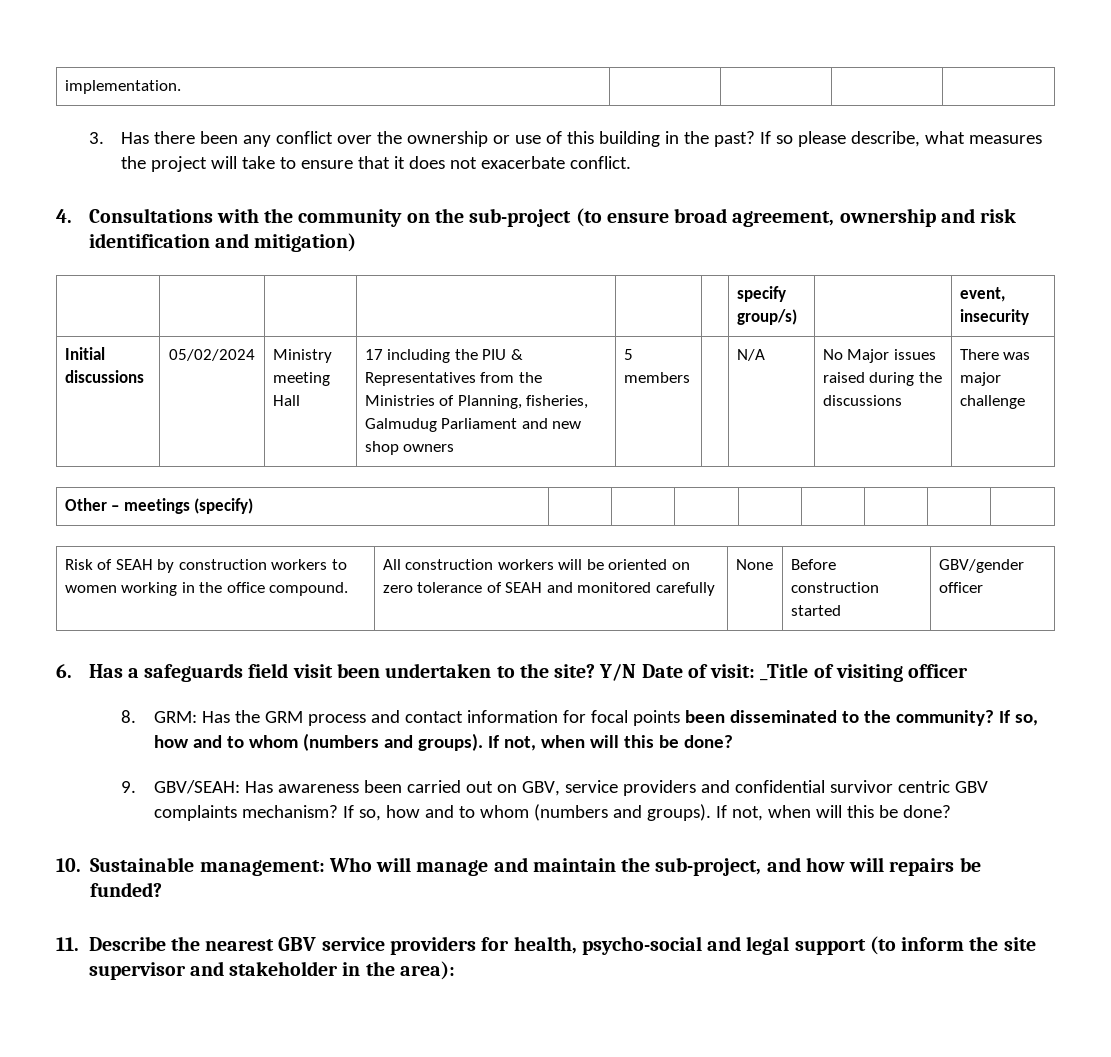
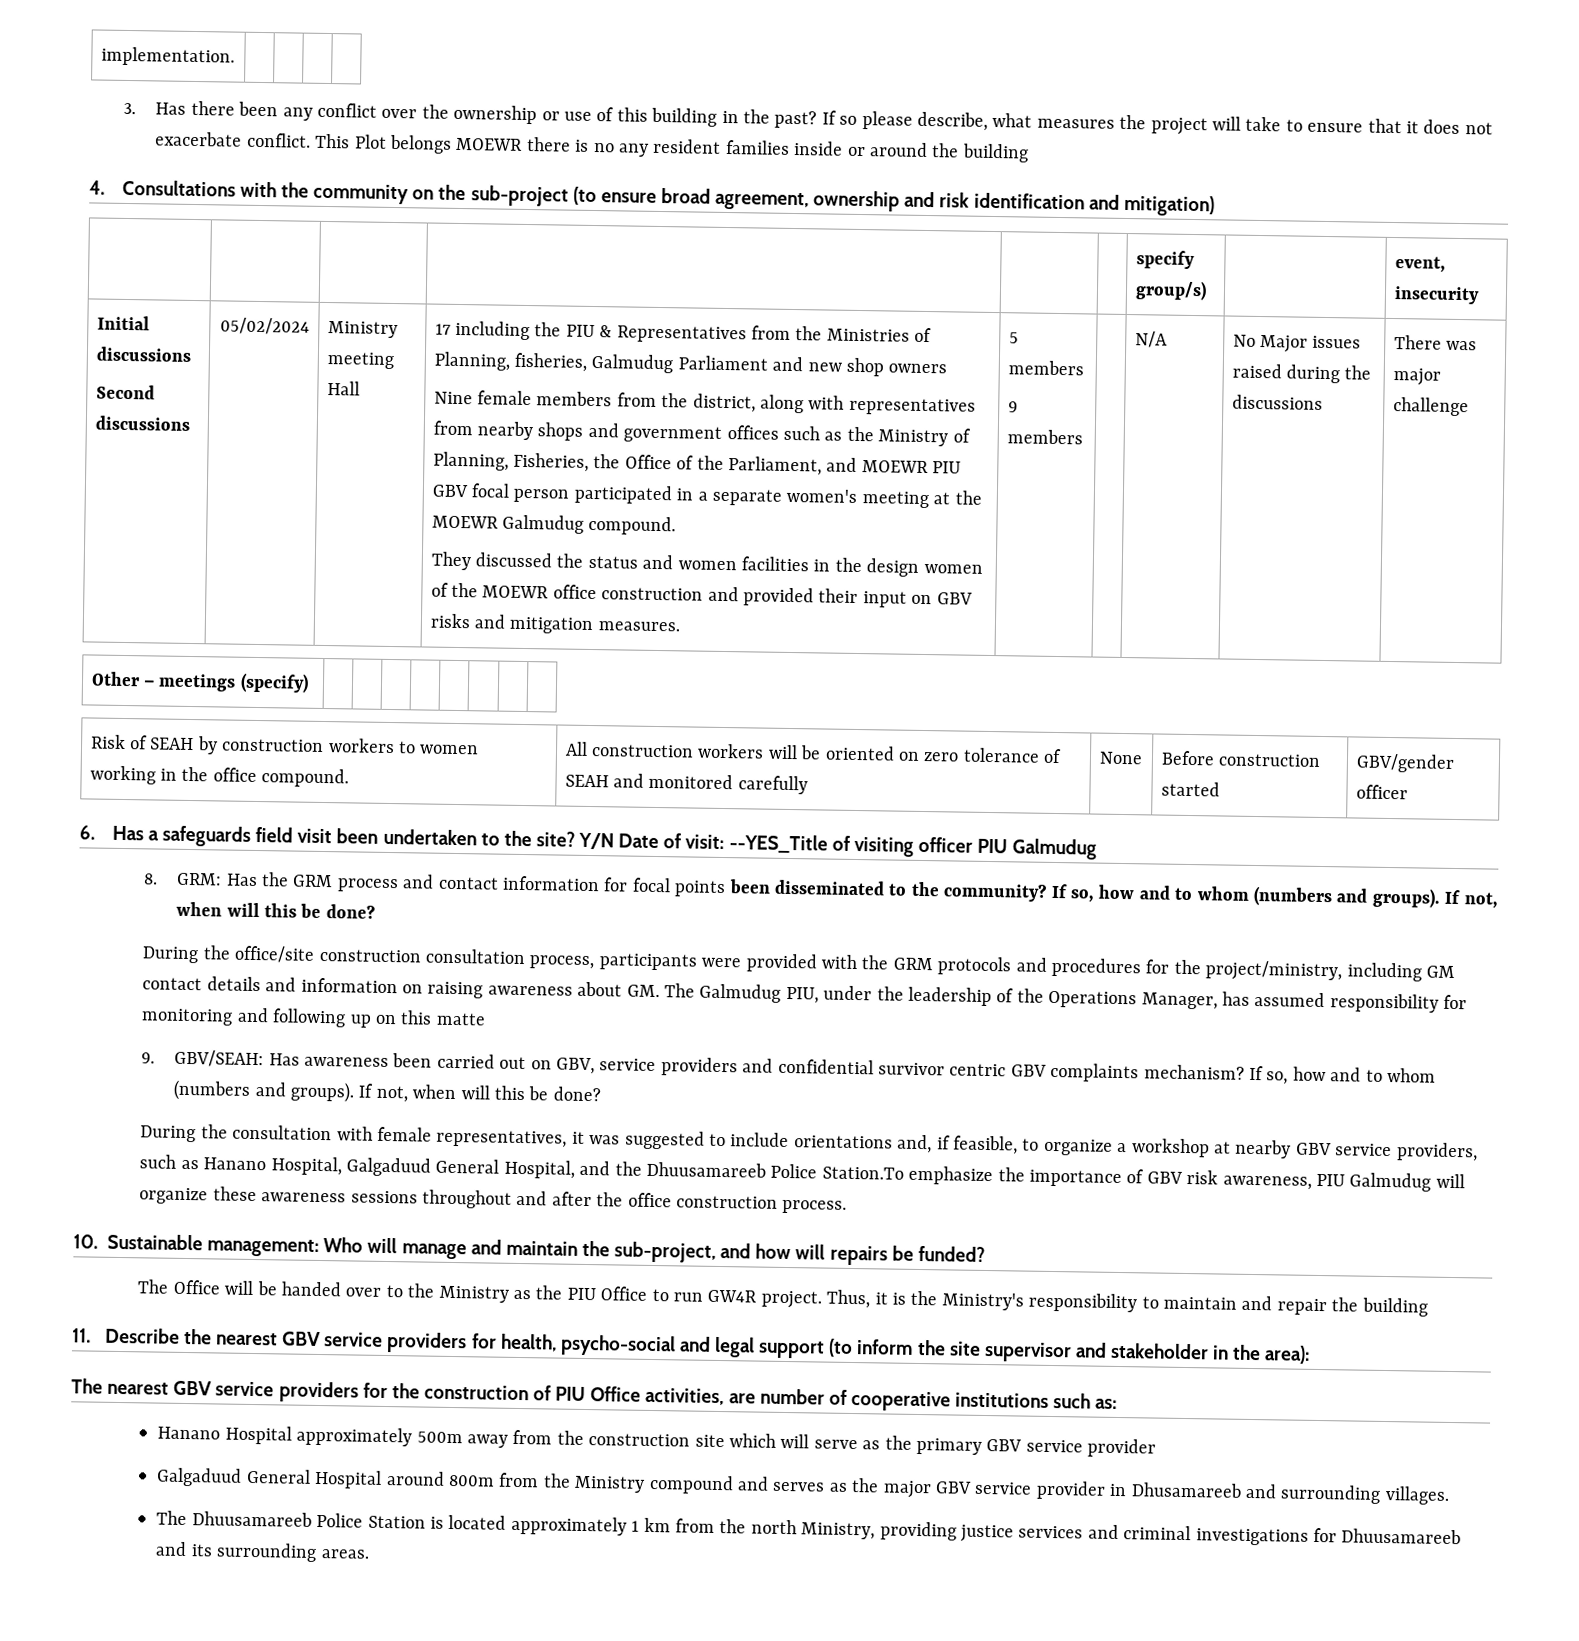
(632, 162) none -> [315,133,1029,163] This Plot belongs MOEWR there is no any resident families inside or around the building
(144, 376) none -> [95,384,155,400] [94,415,190,431] // Second discussions
(455, 448) none -> [433,390,976,416] [432,420,971,447] [432,451,962,476] [431,483,982,509] [431,514,677,536] [430,551,983,577] [430,582,973,608] [429,613,680,635] // Nine female members from the district, along with representatives from nearby shops and government offices such as the Ministry of Planning, Fisheries, the Office of the Parliament, and MOEWR PIU GBV focal person participated in a separate women's meeting at the MOEWR Galmudug compound. // They discussed the status and women facilities in the design women of the MOEWR office construction and provided their input on GBV risks and mitigation measures.
(690, 377) none -> [1007,401,1018,413] [1006,429,1083,445] // 9 members
[760,663,809,681] _Title -> [728,834,828,854] --YES_Title
(969, 671) none -> [977,838,1098,860] PIU Galmudug
(734, 741) none -> [142,945,1456,982] [142,976,1468,1013] [141,1007,486,1028] // During the office/site construction consultation process, participants were provided with the GRM protocols and procedures for the project/ministry, including GM contact details and information on raising awareness about GM. The Galmudug PIU, under the leadership of the Operations Manager, has assumed responsibility for monitoring and following up on this matte
(951, 811) none -> [140,1124,1478,1162] [139,1154,1465,1192] [139,1186,848,1214] // During the consultation with female representatives, it was suggested to include orientations and, if feasible, to organize a workshop at nearby GBV service providers, such as Hanano Hospital, Galgaduud General Hospital, and the Dhuusamareeb Police Station.To emphasize the importance of GBV risk awareness, PIU Galmudug will organize these awareness sessions throughout and after the office construction process.
(163, 889) none -> [137,1279,1428,1317] // The Office will be handed over to the Ministry as the PIU Office to run GW4R project. Thus, it is the Ministry's responsibility to maintain and repair the building
(456, 970) none -> [71,1378,1118,1412] [157,1425,1157,1458] [156,1467,1450,1505] [156,1510,1462,1546] [155,1541,370,1562] // The nearest GBV service providers for the construction of PIU Office activities, are number of cooperative institutions such as: // Hanano Hospital approximately 500m away from the construction site which will serve as the primary GBV service provider // Galgaduud General Hospital around 800m from the Ministry compound and serves as the major GBV service provider in Dhusamareeb and surrounding villages. // The Dhuusamareeb Police Station is located approximately 1 km from the north Ministry, providing justice services and criminal investigations for Dhuusamareeb and its surrounding areas.

